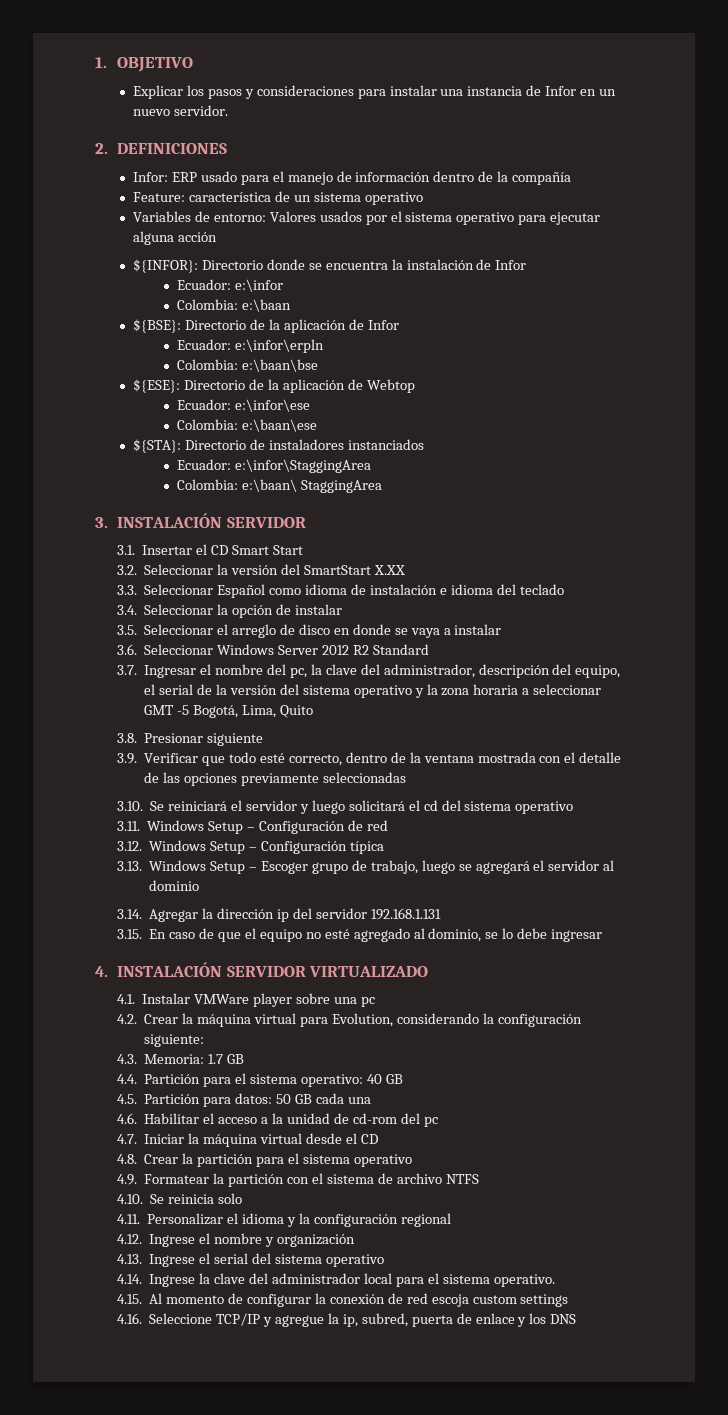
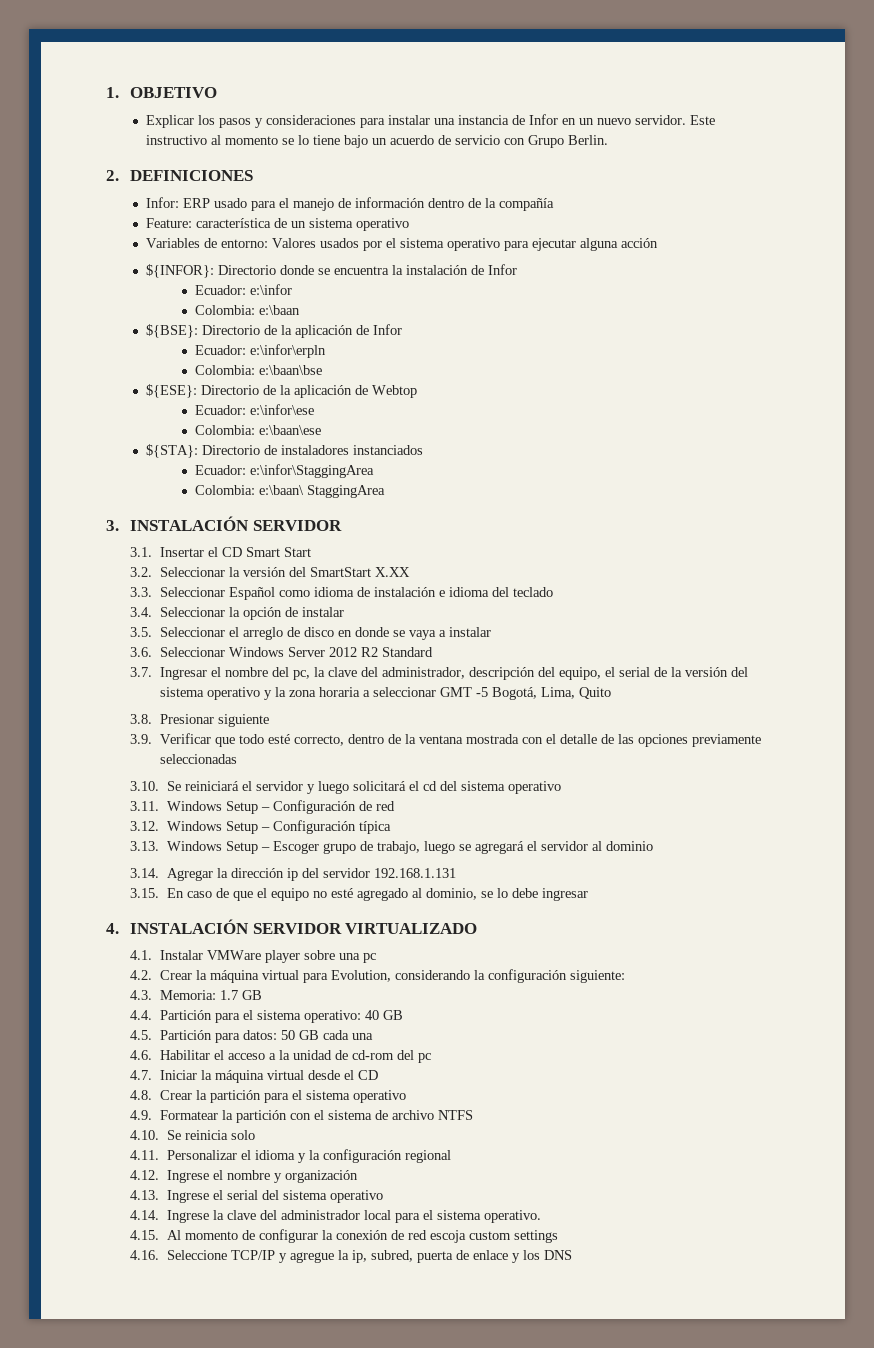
(228, 110) none -> [690,115,716,125] [146,135,609,148] Este instructivo al momento se lo tiene bajo un acuerdo de servicio con Grupo Berlin.

